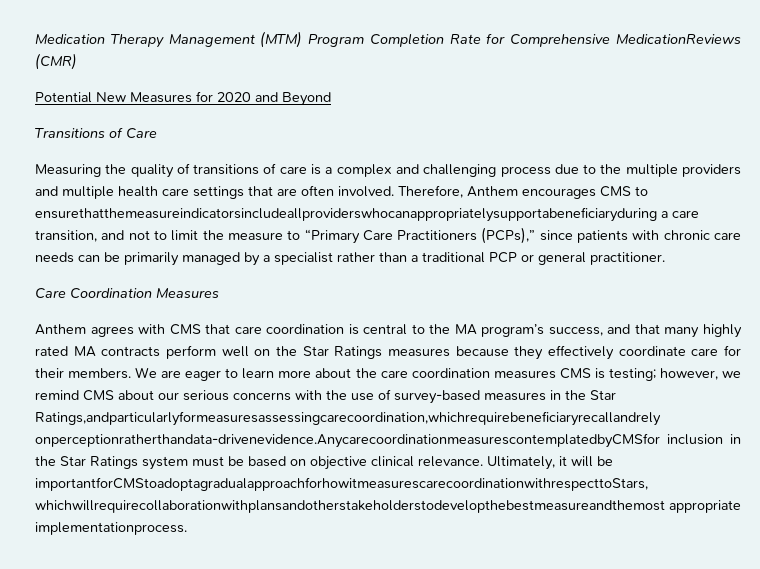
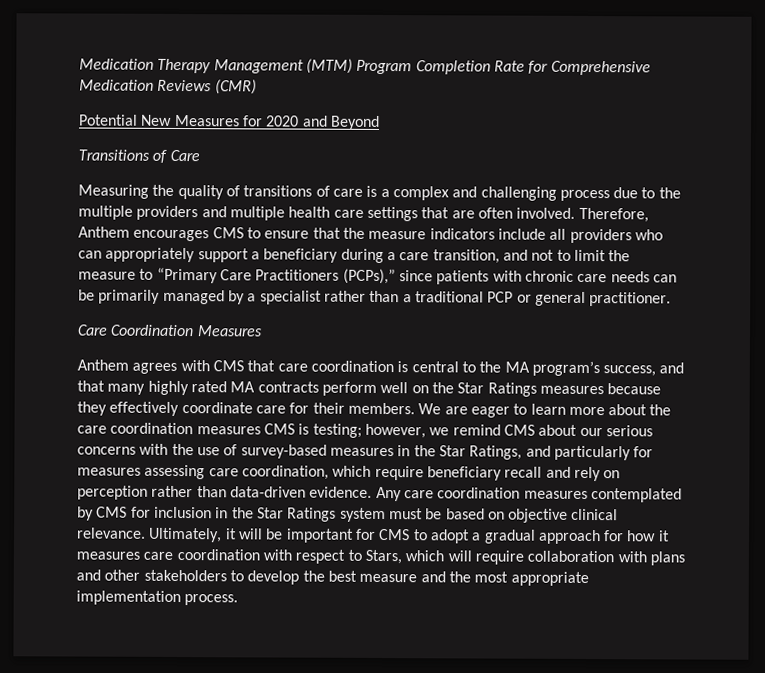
[616,34,741,44] MedicationReviews -> [79,79,213,92] Medication Reviews
[35,207,657,222] ensurethatthemeasureindicatorsincludeallproviderswhocanappropriatelysupportabeneficiaryduring -> [264,227,663,244] [78,247,384,264] ensure that the measure indicators include all providers who can appropriately support a beneficiary during
[35,411,661,426] [35,433,660,448] Ratings,andparticularlyformeasuresassessingcarecoordination,whichrequirebeneficiaryrecallandrely onperceptionratherthandata-drivenevidence.AnycarecoordinationmeasurescontemplatedbyCMSfor -> [469,445,654,461] [77,464,621,482] [77,485,682,503] [77,506,151,521] Ratings, and particularly for measures assessing care coordination, which require beneficiary recall and rely on perception rather than data-driven evidence. Any care coordination measures contemplated by CMS for
[35,477,648,491] [35,500,741,513] [35,522,187,535] importantforCMStoadoptagradualapproachforhowitmeasurescarecoordinationwithrespecttoStars, whichwillrequirecollaborationwithplansandotherstakeholderstodevelopthebestmeasureandthemost appropriate implementationprocess. -> [285,528,670,545] [76,548,685,566] [76,569,589,587] [76,590,239,606] important for CMS to adopt a gradual approach for how it measures care coordination with respect to Stars, which will require collaboration with plans and other stakeholders to develop the best measure and the most appropriate implementation process.

